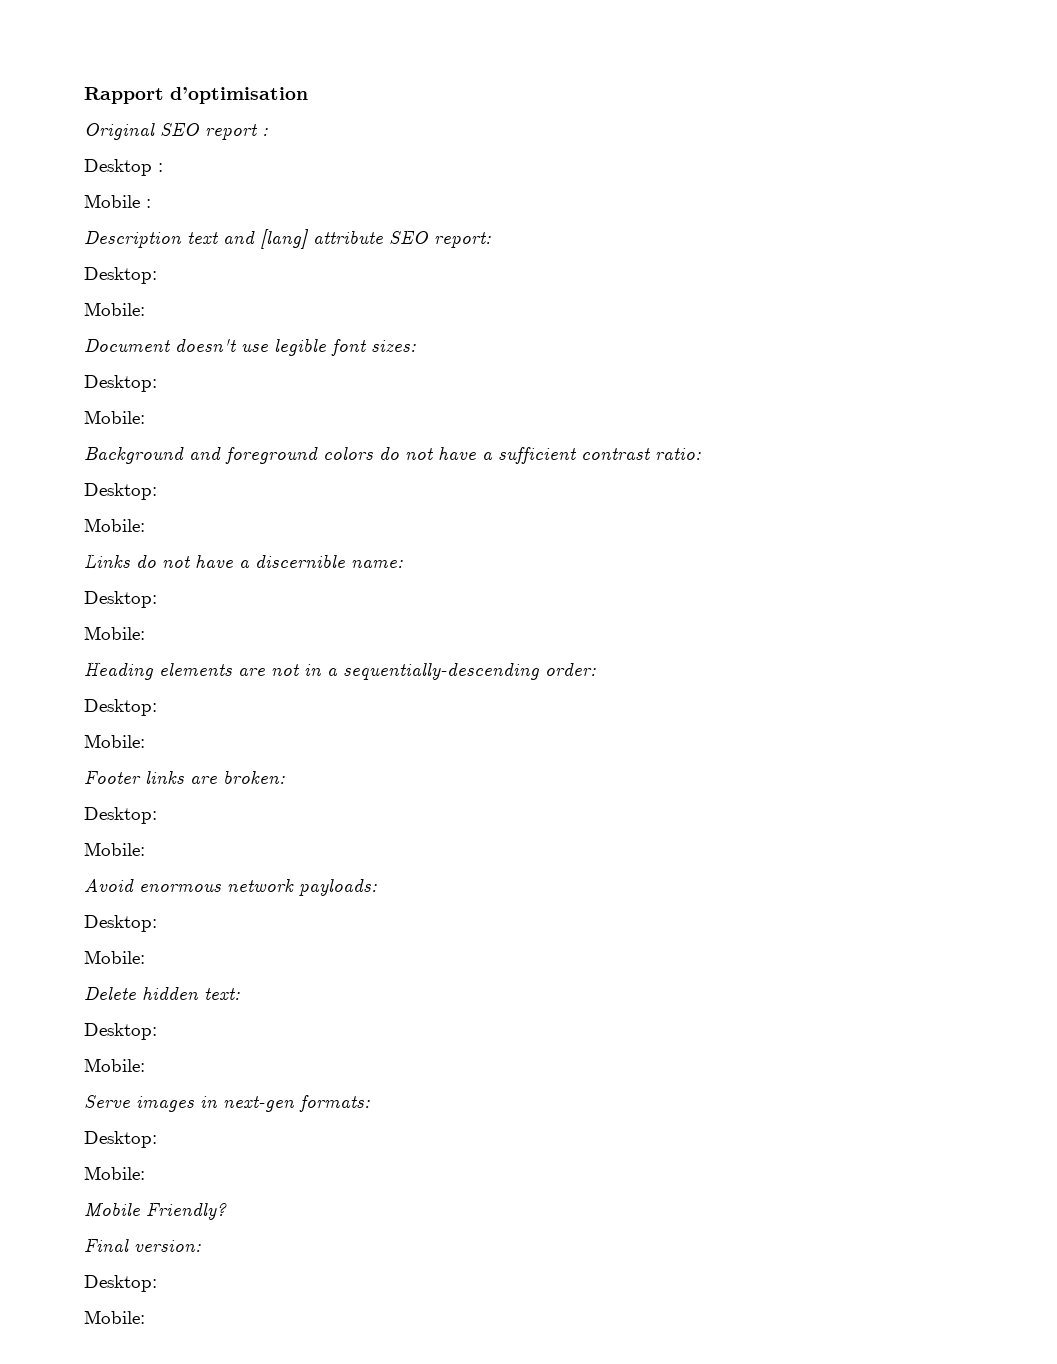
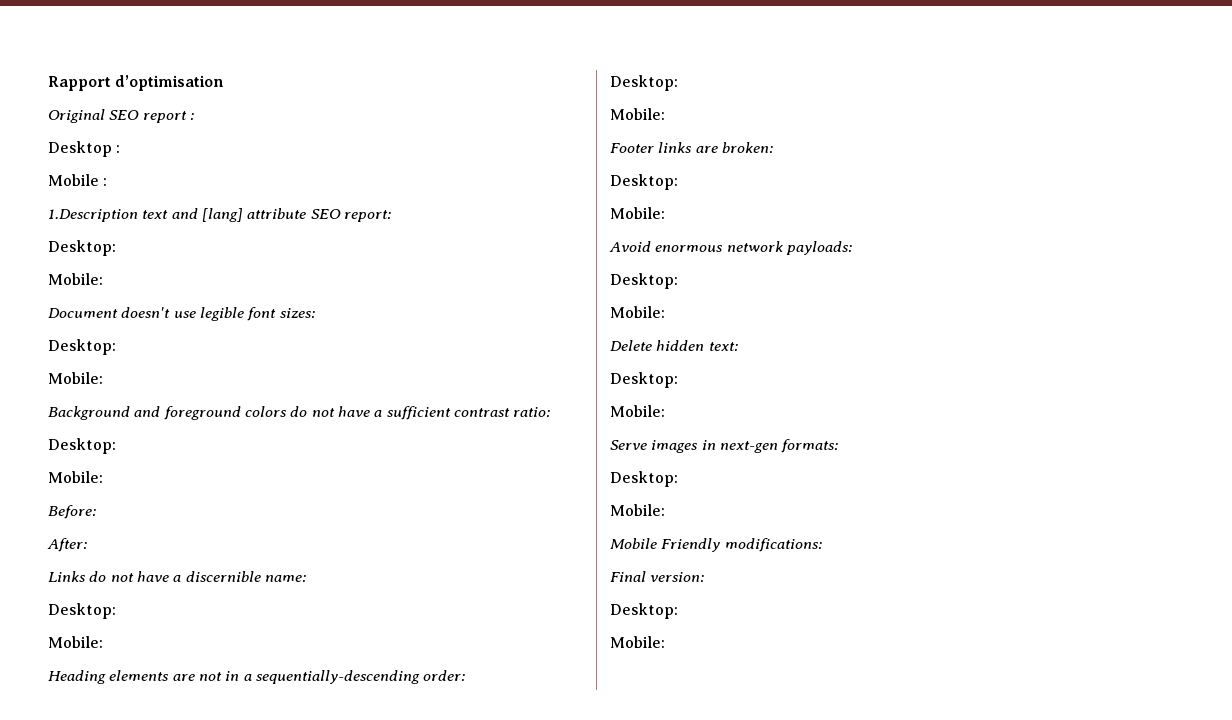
[84,231,182,248] Description -> [48,209,138,222] 1.Description
(145, 525) none -> [48,505,96,519] [47,538,87,552] // Before: // After:
[146,1202,227,1220] Friendly? -> [661,538,822,552] Friendly modifications:

